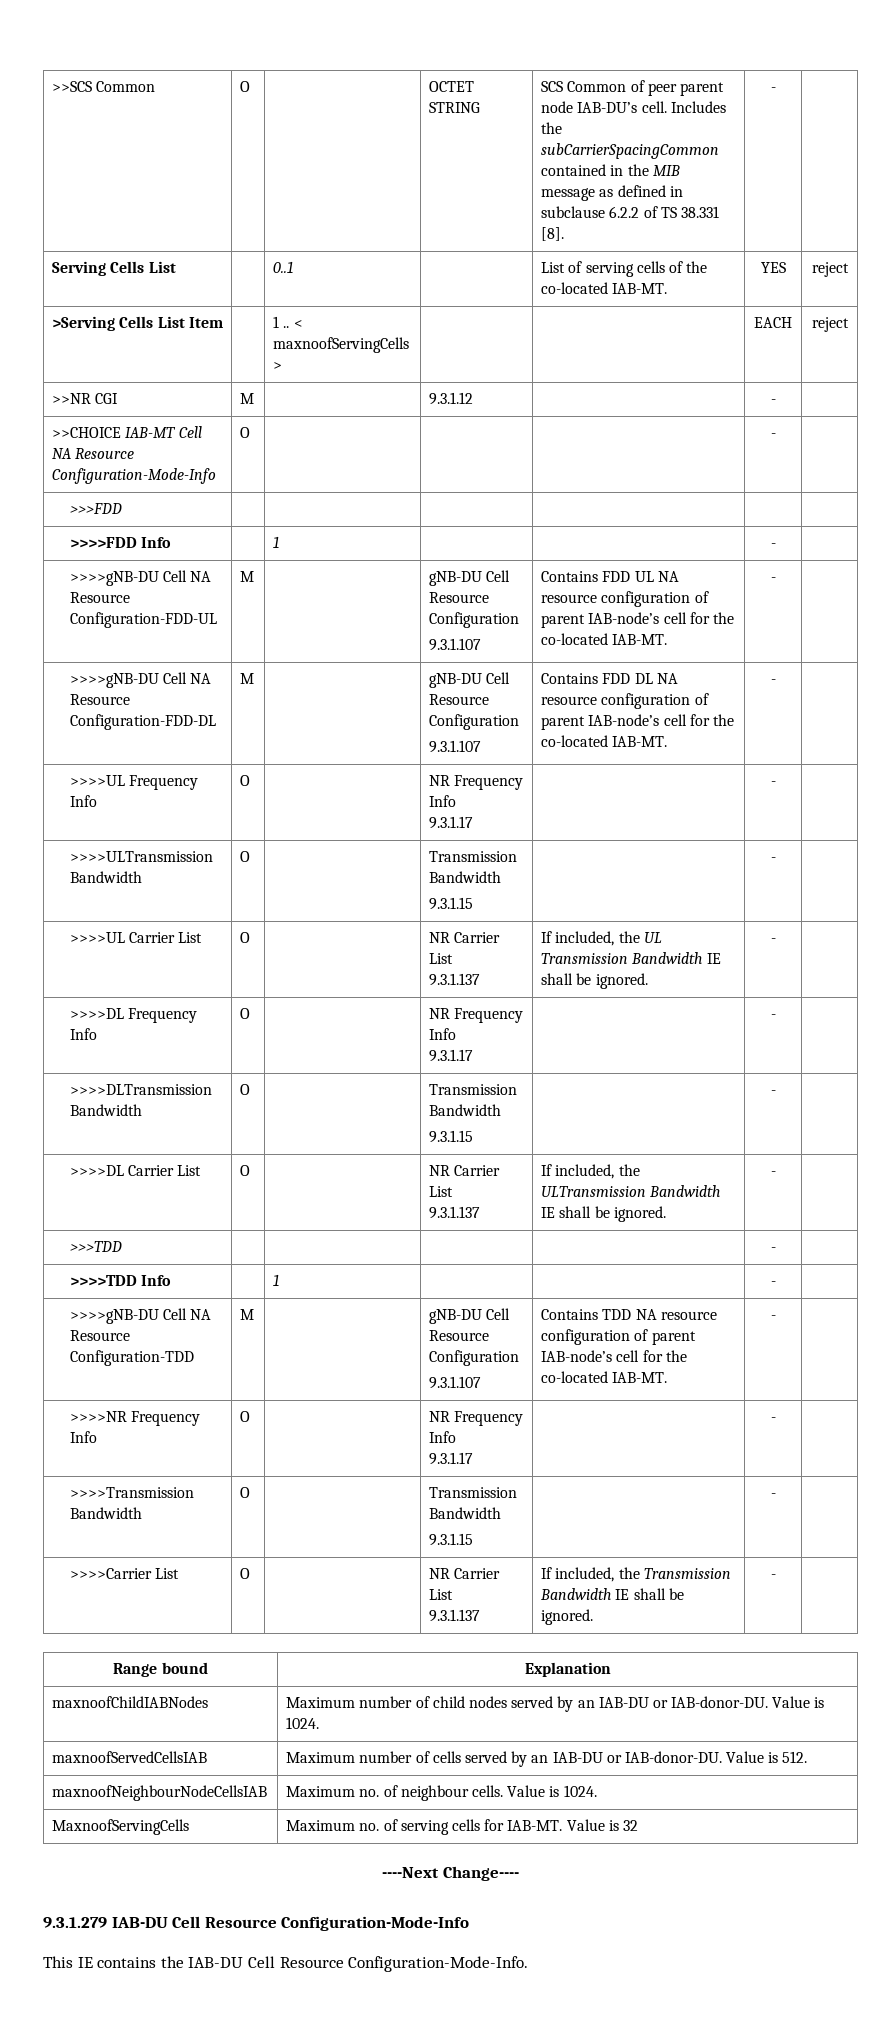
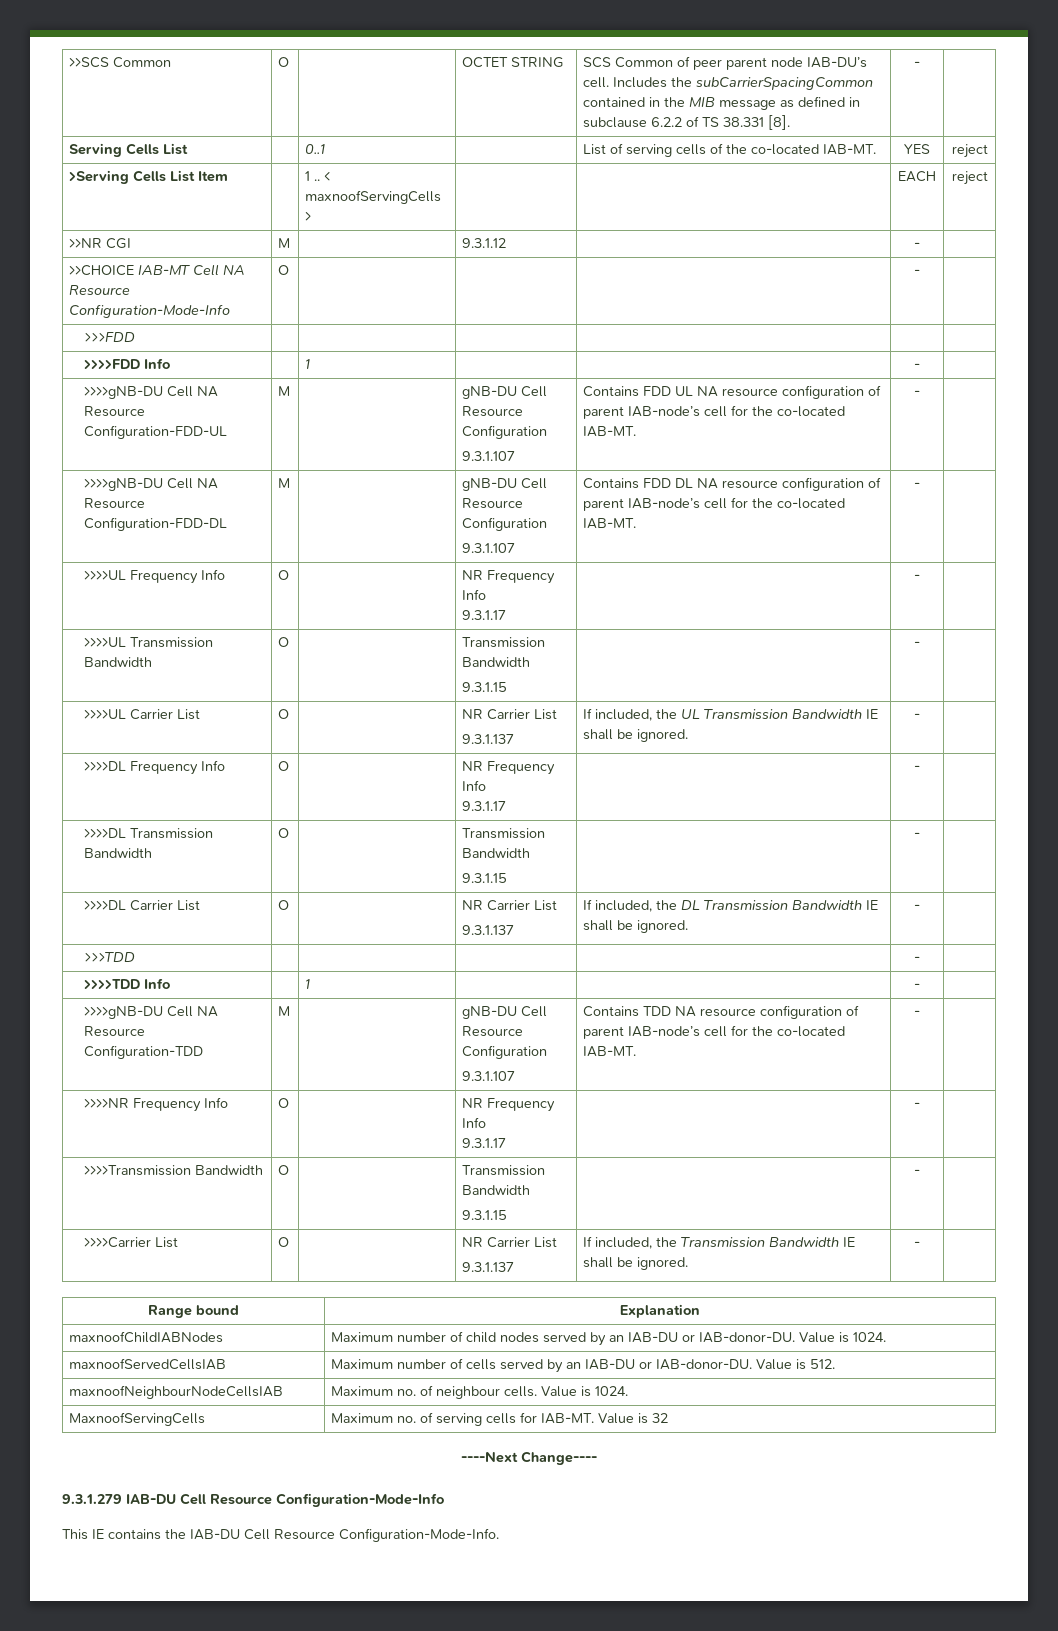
[70,851,214,862] >>>>ULTransmission -> [83,637,213,648] >>>>UL Transmission
[70,1084,213,1095] >>>>DLTransmission -> [83,828,213,839] >>>>DL Transmission
[541,1186,647,1197] ULTransmission -> [681,900,789,910] DL Transmission

